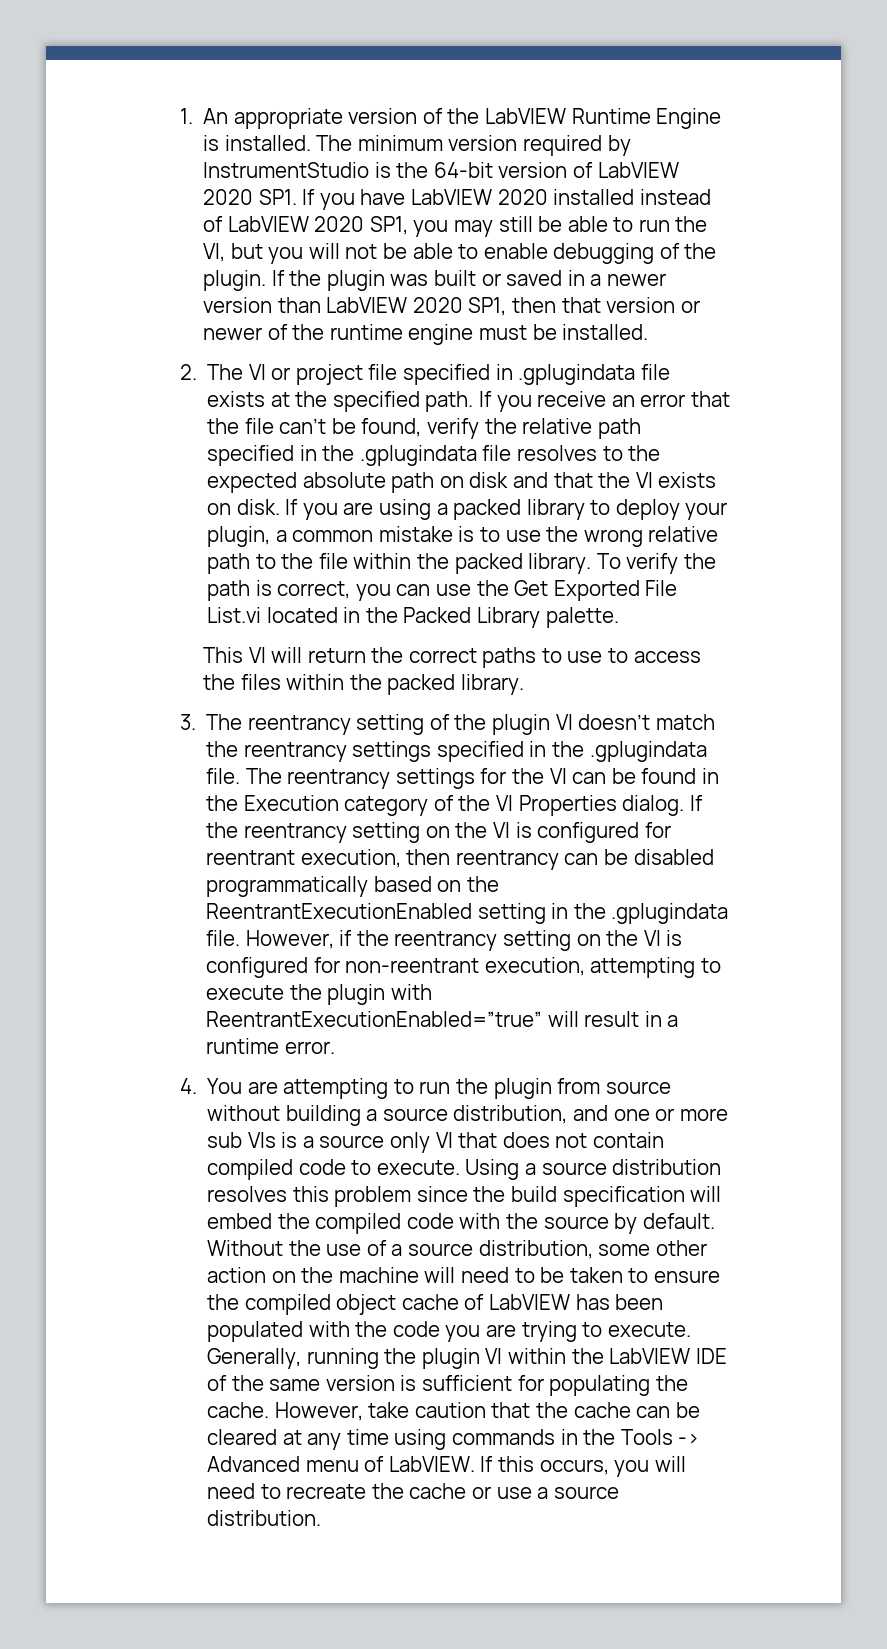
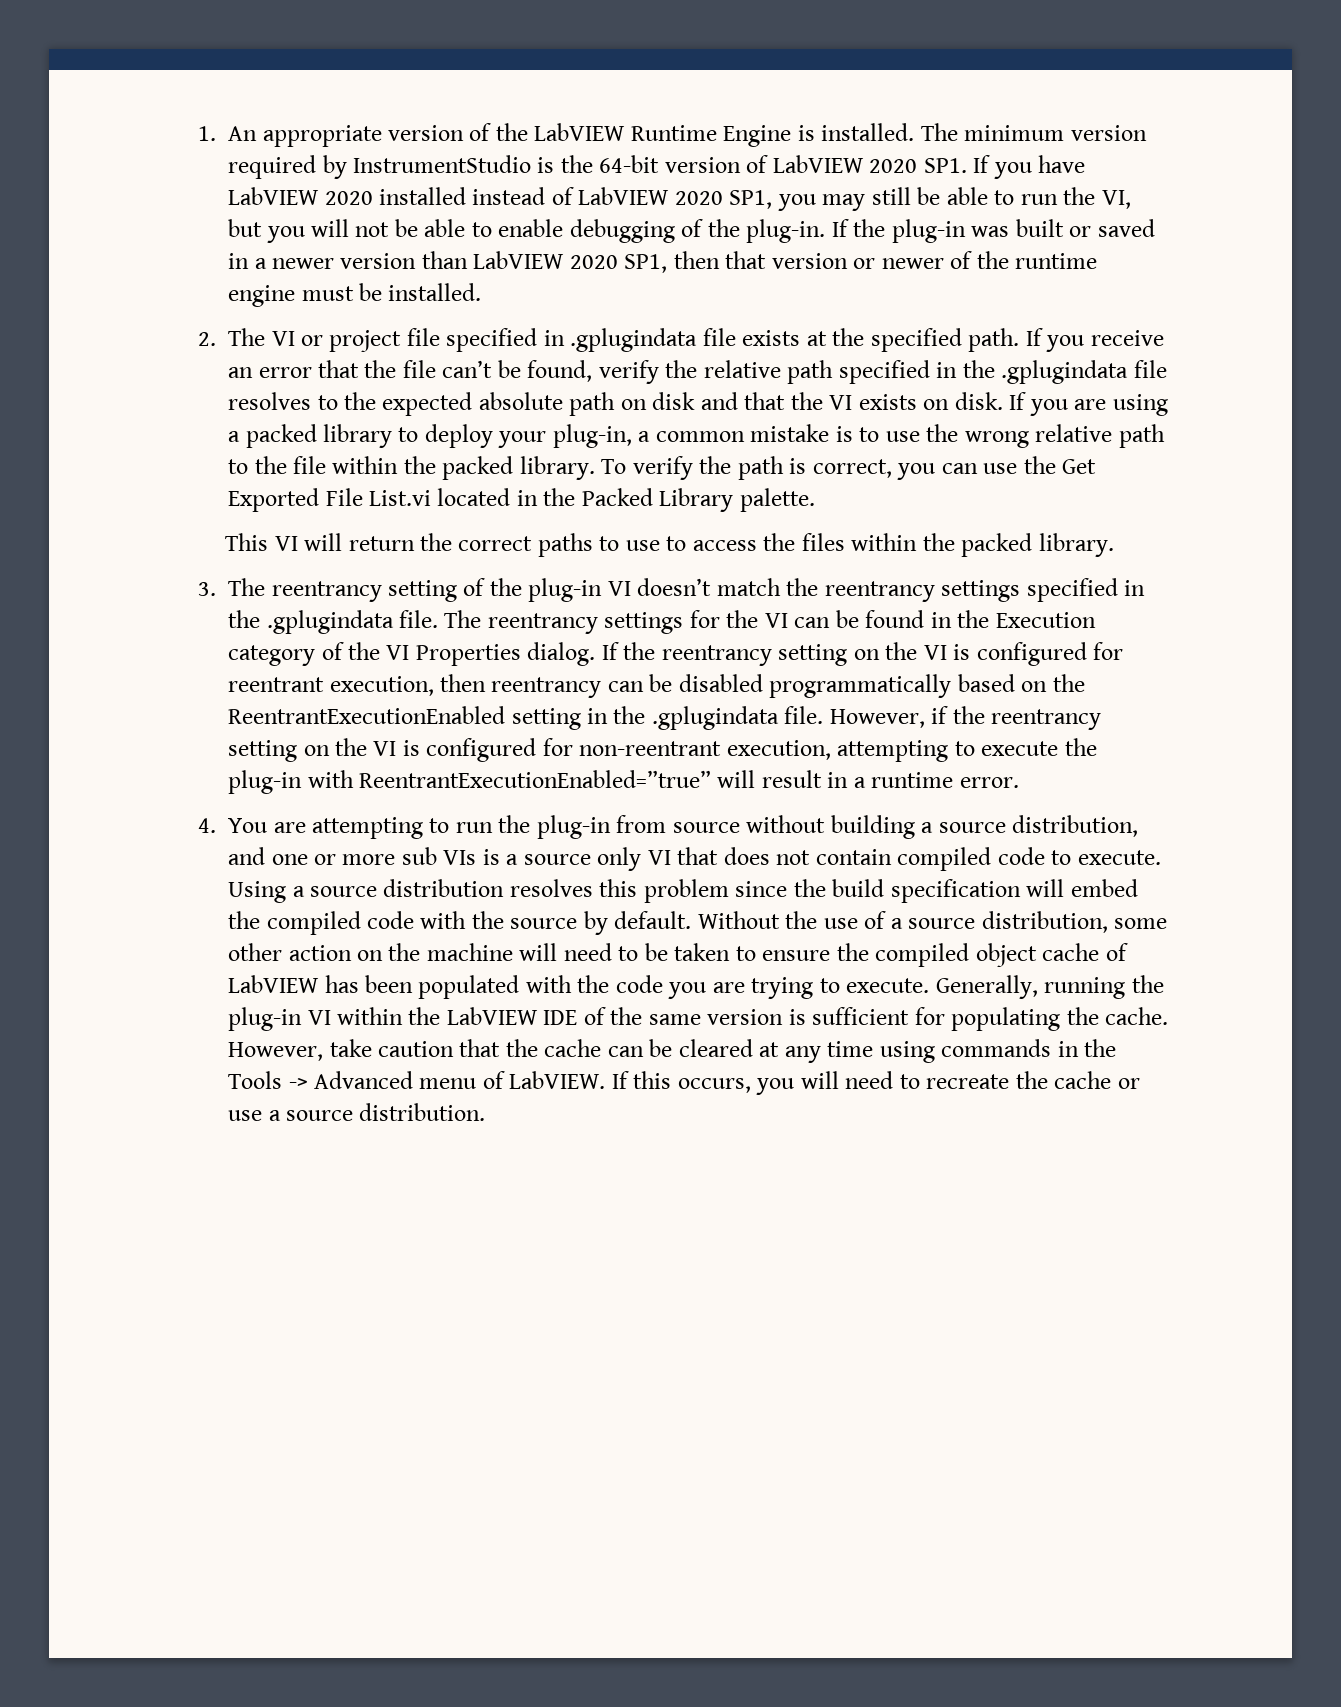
[203,270,385,291] plugin. If the plugin -> [746,219,966,243] plug-in. If the plug-in
[207,526,271,547] plugin, -> [552,424,632,448] plug-in,
[492,714,551,735] plugin -> [528,578,603,602] plug-in
[327,984,386,1005] plugin -> [228,770,303,794] plug-in
[493,1078,552,1099] plugin -> [536,815,611,839] plug-in
[421,1348,480,1369] plugin -> [228,1007,303,1031] plug-in

